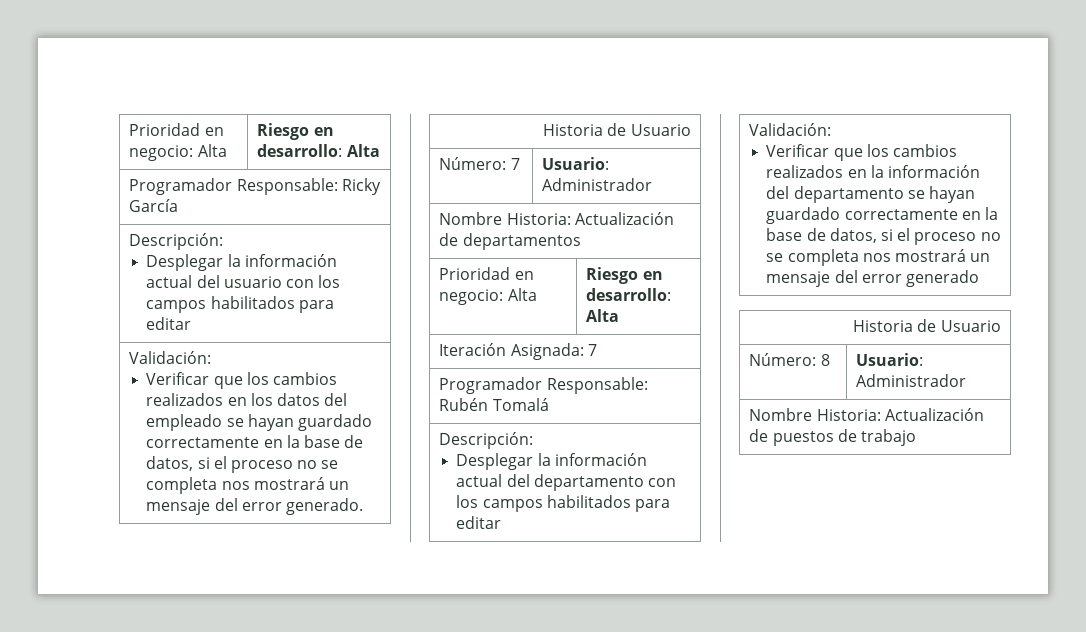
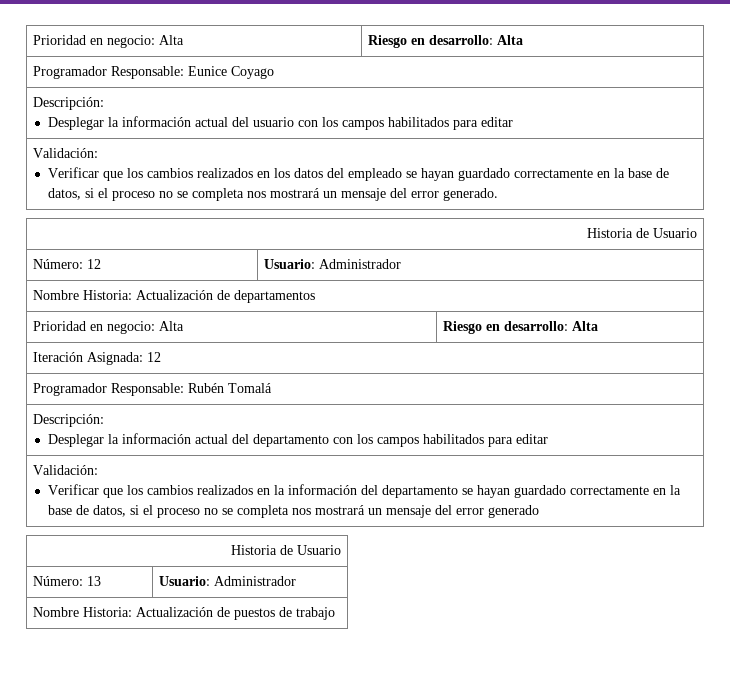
[341,178,381,195] [129,199,179,212] Ricky García -> [187,66,274,79] Eunice Coyago
[510,158,520,170] 7 -> [86,259,101,269] 12
[587,344,597,356] 7 -> [146,352,161,362] 12
[820,354,830,366] 8 -> [86,576,101,586] 13

